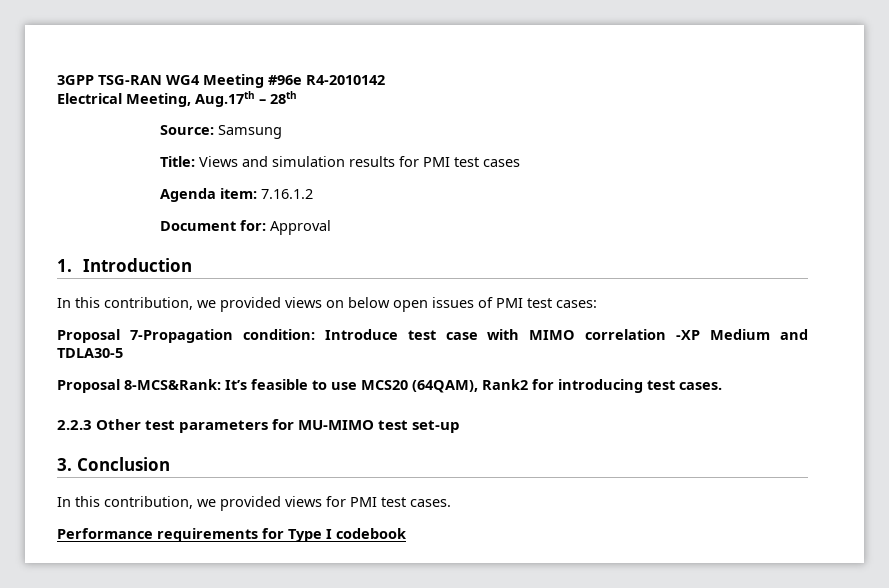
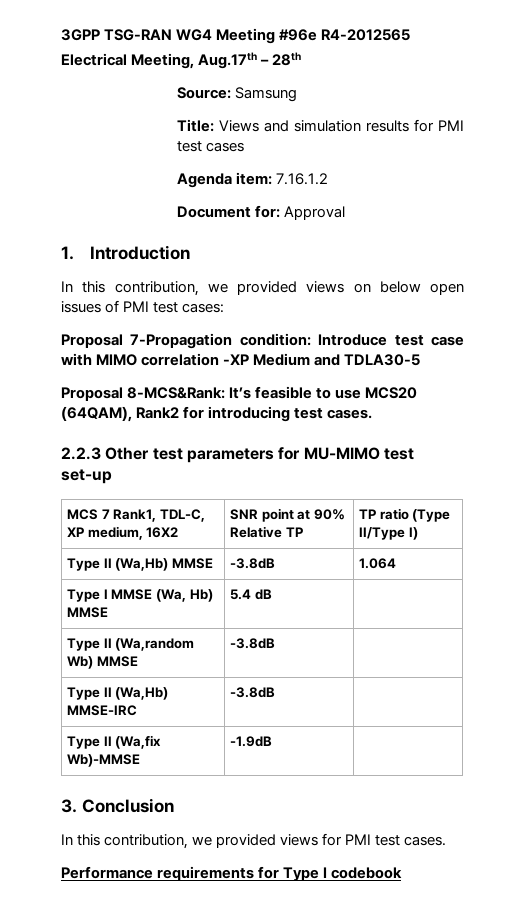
[306,75,385,85] R4-2010142 -> [321,29,411,41] R4-2012565
(461, 426) none -> [67,509,205,522] [67,526,179,540] [230,508,345,522] [230,526,303,538] [359,508,451,522] [359,527,418,540] [67,558,213,571] [230,558,276,569] [359,558,397,569] [67,589,213,602] [67,607,109,618] [230,589,272,600] [67,638,195,651] [67,656,138,669] [230,638,276,649] [67,687,169,700] [67,705,138,716] [230,687,276,698] [67,735,162,749] [67,754,141,767] [230,736,273,747] // MCS 7 Rank1, TDL-C, XP medium, 16X2 | SNR point at 90% Relative TP | TP ratio (Type II/Type I) // Type II (Wa,Hb) MMSE | -3.8dB | 1.064 // Type I MMSE (Wa, Hb) MMSE | 5.4 dB | // Type II (Wa,random Wb) MMSE | -3.8dB | // Type II (Wa,Hb) MMSE-IRC | -3.8dB | // Type II (Wa,fix Wb)-MMSE | -1.9dB |

